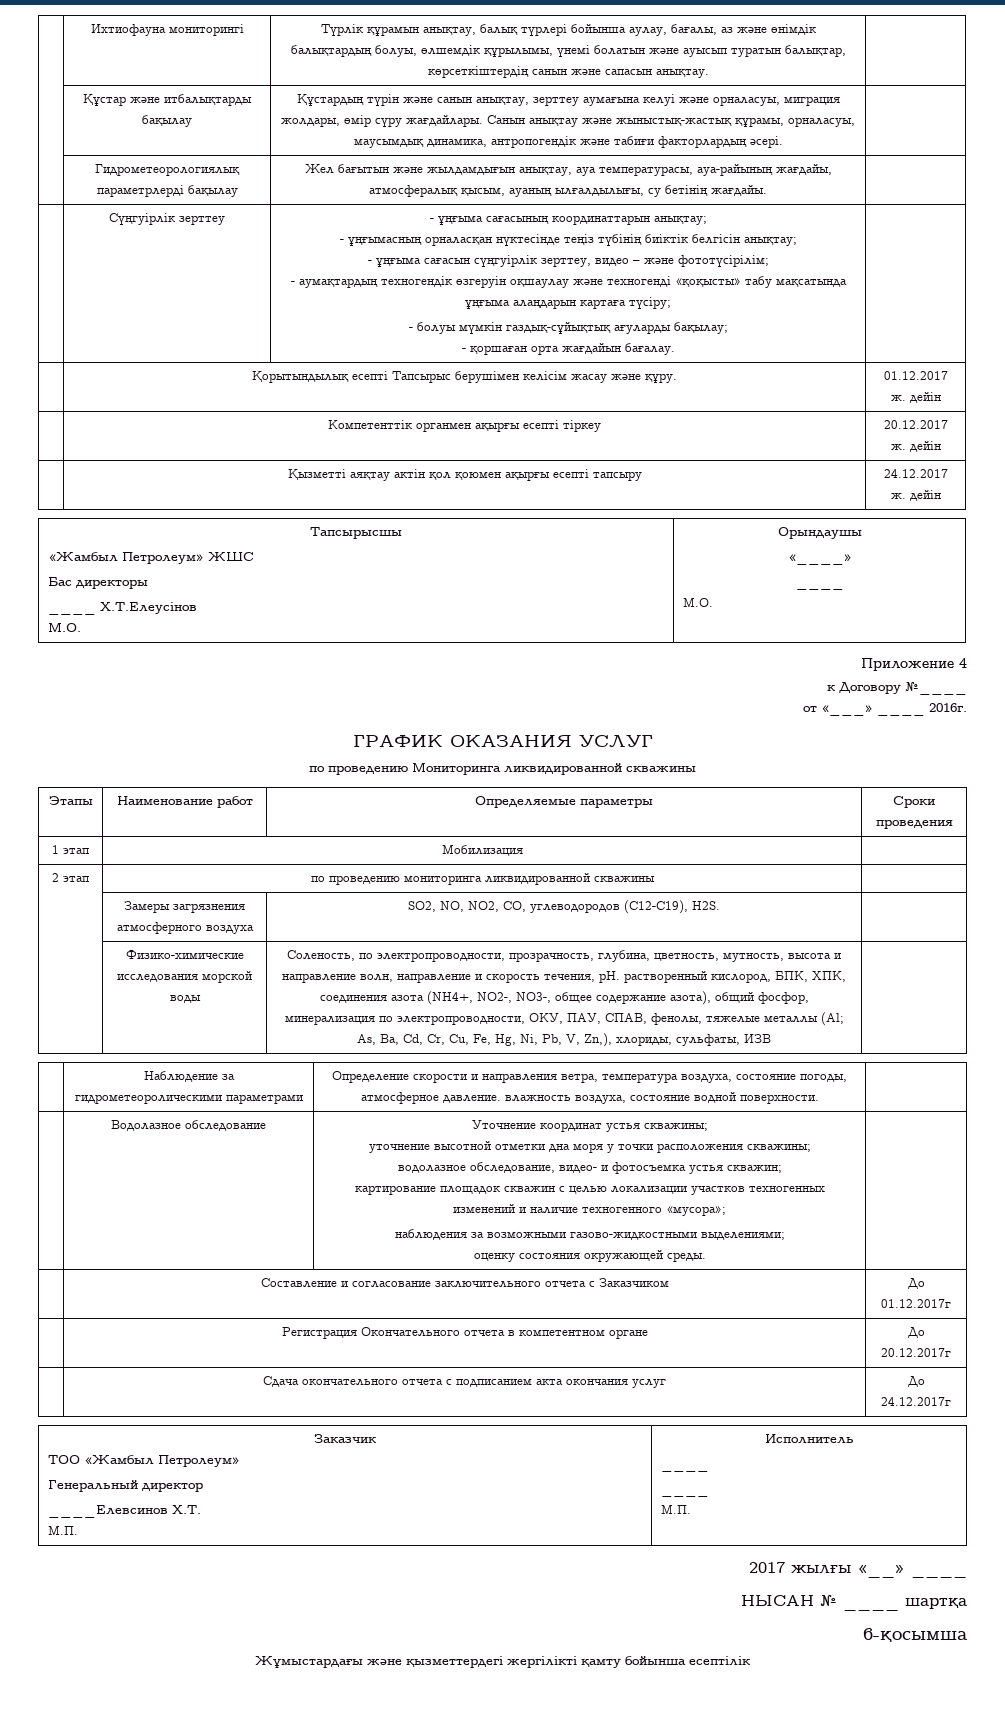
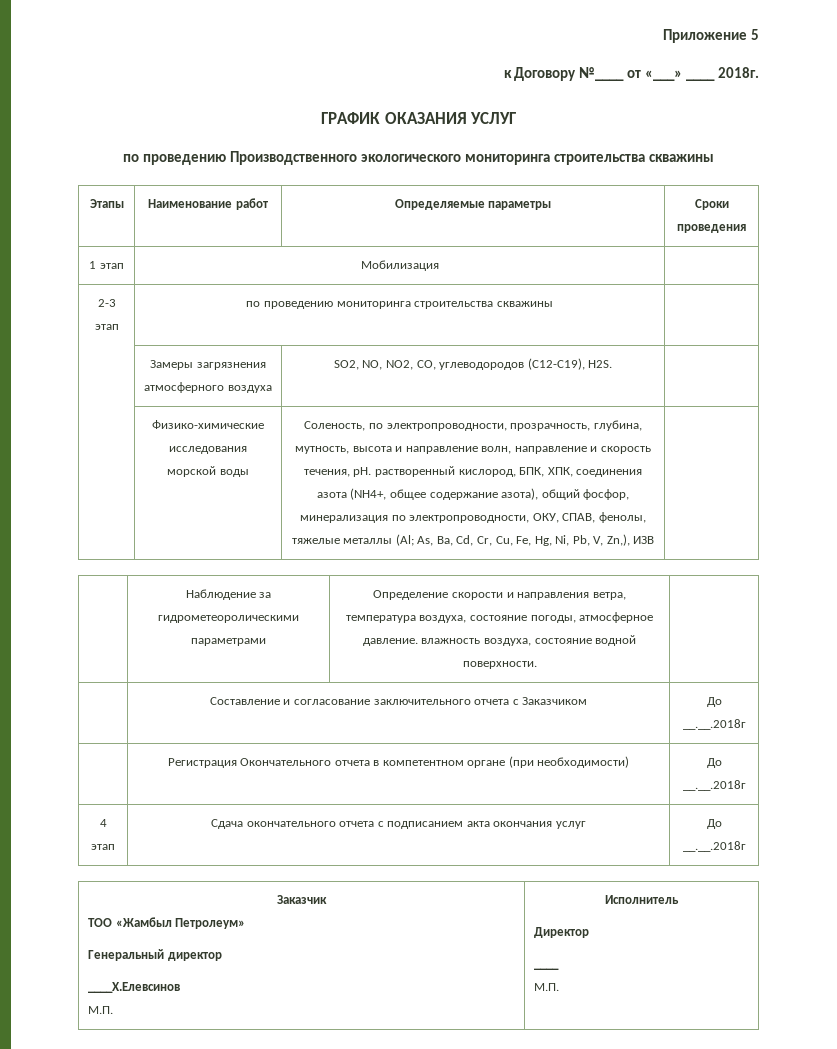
[90,24,244,36] [320,24,816,36] [290,45,846,57] [427,66,709,78] [83,94,252,106] [142,115,192,127] [296,94,840,106] [281,115,856,127] [353,136,783,148] [95,164,240,176] [96,185,238,197] [304,164,832,176] [369,185,768,197] [109,213,225,225] [429,215,707,225] [339,234,797,246] [367,255,769,267] [290,276,847,288] [465,297,672,309] [408,322,728,334] [461,343,675,355] [252,371,678,383] [883,371,948,380] [890,392,941,403] [328,420,602,432] [883,420,948,429] [890,441,941,452] [287,469,642,481] [883,469,948,478] [890,490,941,501] [310,527,402,539] [47,552,254,564] [47,577,148,589] [47,602,197,615] [47,622,81,632] [777,527,862,539] [787,554,852,565] [795,586,844,590] [682,597,713,607] [861,658,967,671] | Ихтиофауна мониторингі | Түрлік құрамын анықтау, балық түрлері бойынша аулау, бағалы, аз және өнімдік балықтардың болуы, өлшемдік құрылымы, үнемі болатын және ауысып туратын балықтар, көрсеткіштердің санын және сапасын анықтау. | // | Құстар және итбалықтарды бақылау | Құстардың түрін және санын анықтау, зерттеу аумағына келуі және орналасуы, миграция жолдары, өмір сүру жағдайлары. Санын анықтау және жыныстық-жастық құрамы, орналасуы, маусымдық динамика, антропогендік және табиғи факторлардың әсері. | // | Гидрометеорологиялық параметрлерді бақылау | Жел бағытын және жылдамдығын анықтау, ауа температурасы, ауа-райының жағдайы, атмосфералық қысым, ауаның ылғалдылығы, су бетінің жағдайы. | // | Сүңгуірлік зерттеу | - ұңғыма сағасының координаттарын анықтау; // - ұңғымасның орналасқан нүктесінде теңіз түбінің биіктік белгісін анықтау; // - ұңғыма сағасын сүңгуірлік зерттеу, видео – және фототүсірілім; // - аумақтардың техногендік өзгеруін оқшаулау және техногенді «қоқысты» табу мақсатында ұңғыма алаңдарын картаға түсіру; // - болуы мүмкін газдық-сұйықтық ағуларды бақылау; // - қоршаған орта жағдайын бағалау. | // | Қорытындылық есепті Тапсырыс берушімен келісім жасау және құру. | 01.12.2017 ж. дейін // | Компетенттік органмен ақырғы есепті тіркеу | 20.12.2017 ж. дейін // | Қызметті аяқтау актін қол қоюмен ақырғы есепті тапсыру | 24.12.2017 ж. дейін // Тапсырысшы // «Жамбыл Петролеум» ЖШС // Бас директоры // ____ Х.Т.Елеусінов // М.О. | Орындаушы // «____» // ____ // М.О. // Приложение 4 -> [662,29,759,43] Приложение 5
(967, 688) // -> (625, 74) none
[929,703,967,712] 2016г. -> [717,67,759,78] 2018г.
[412,762,622,775] Мониторинга ликвидированной -> [230,151,645,165] Производственного экологического мониторинга строительства
[52,873,59,882] 2 -> [97,299,116,307] 2-3
[484,873,590,885] ликвидированной -> [414,301,494,309] строительства
[654,953,720,961] цветность, -> (642, 425) none
[476,992,551,1003] NO2-, NO3-, -> (387, 494) none
[566,1013,601,1024] ПАУ, -> (559, 518) none
[616,1034,741,1046] хлориды, сульфаты, -> (630, 540) none
[111,1120,266,1131] [471,1120,708,1132] [368,1141,811,1153] [397,1162,782,1174] [354,1185,825,1195] [453,1204,727,1216] [394,1229,785,1240] [473,1250,706,1262] // | Водолазное обследование | Уточнение координат устья скважины; // уточнение высотной отметки дна моря у точки расположения скважины; // водолазное обследование, видео- и фотосъемка устья скважин; // картирование площадок скважин с целью локализации участков техногенных изменений и наличие техногенного «мусора»; // наблюдения за возможными газово-жидкостными выделениями; // оценку состояния окружающей среды. | -> (537, 665) none
[881,1299,951,1308] 01.12.2017г -> [682,719,746,730] __.__.2018г
[907,1327,925,1338] [881,1348,951,1357] | До 20.12.2017г // -> [508,756,630,768] [706,758,722,768] [682,780,746,791] [99,819,107,827] [91,844,115,850] (при необходимости) | До __.__.2018г // 4 этап
[881,1397,951,1406] 24.12.2017г -> [682,841,746,852] __.__.2018г
[47,1505,201,1518] ____Елевсинов Х.Т. -> [88,982,181,993] ____Х.Елевсинов
[660,1468,709,1472] ____ -> [534,927,590,938] Директор
[749,1562,967,1578] [741,1594,967,1611] [863,1628,968,1642] [255,1656,750,1668] // 2017 жылғы «__» ____ // НЫСАН № ____ шартқа // 6-қосымша // Жұмыстардағы және қызметтердегі жергілікті қамту бойынша есептілік -> (560, 987) none

